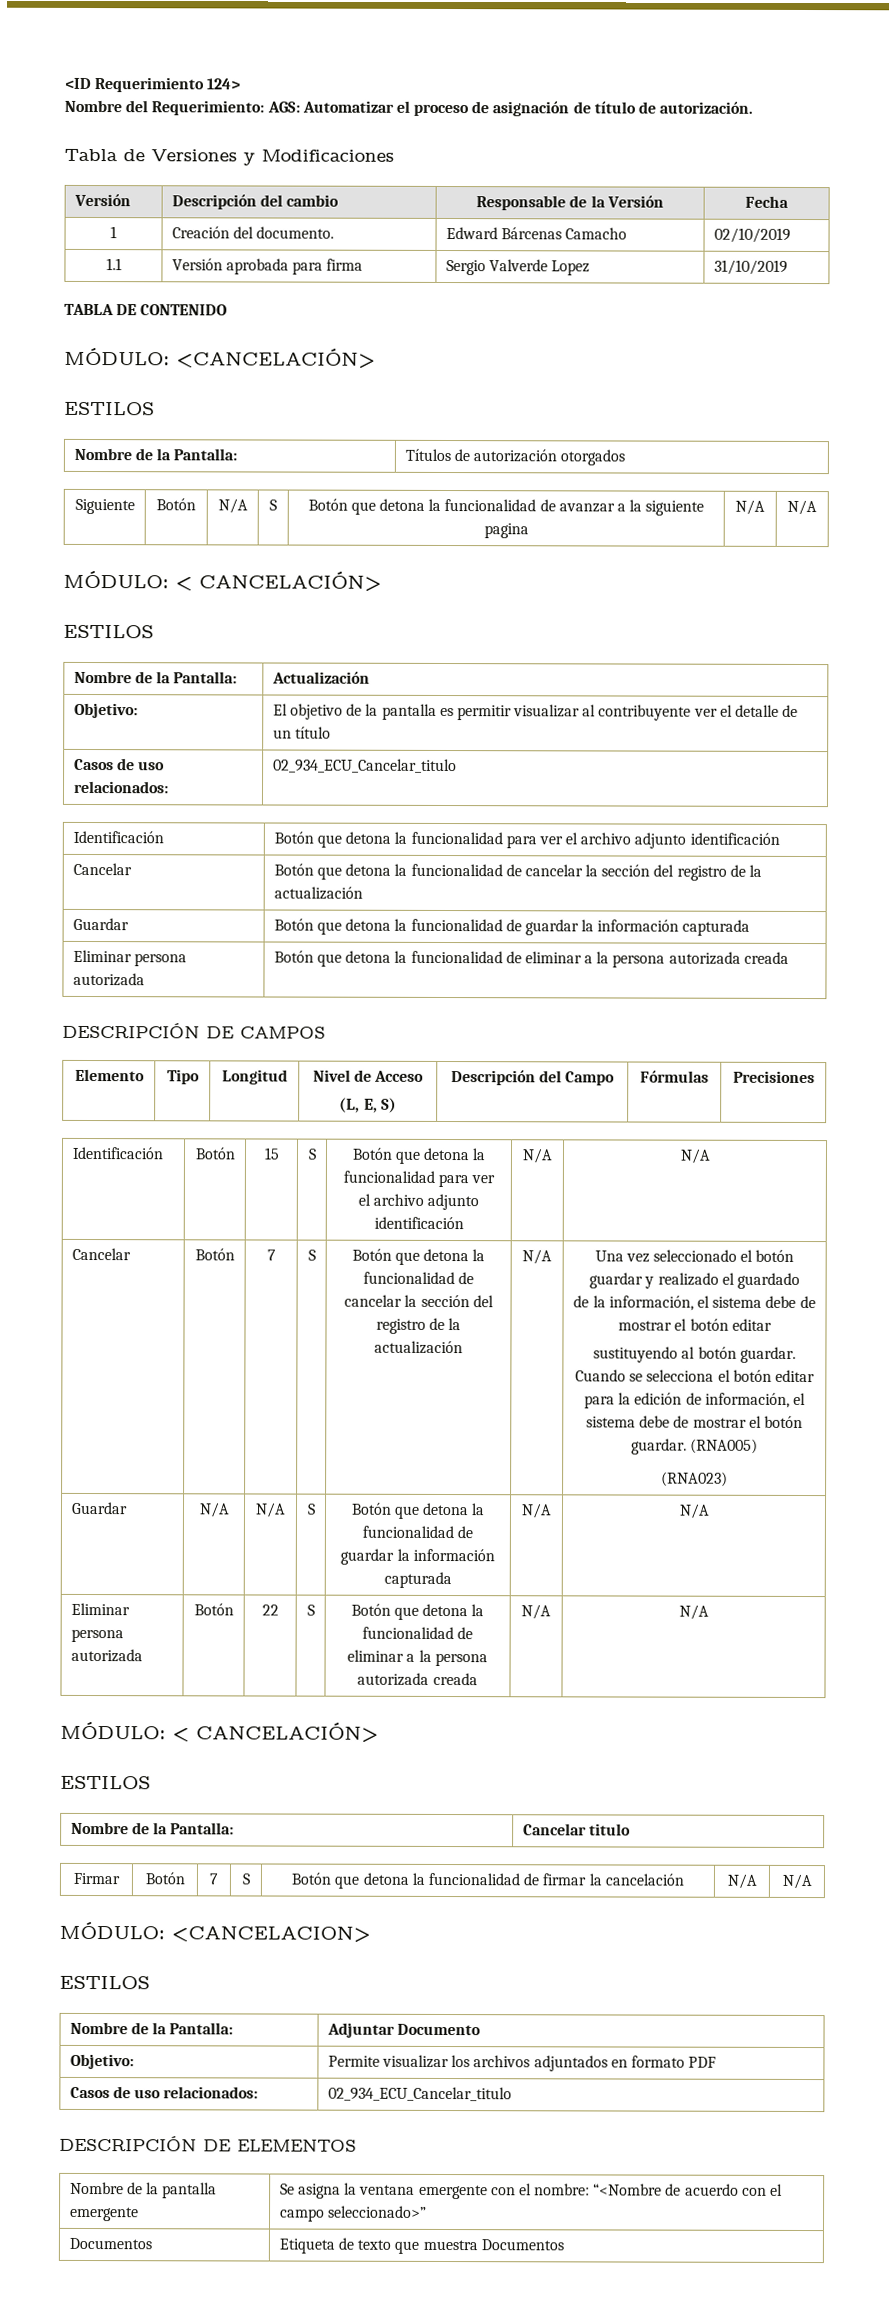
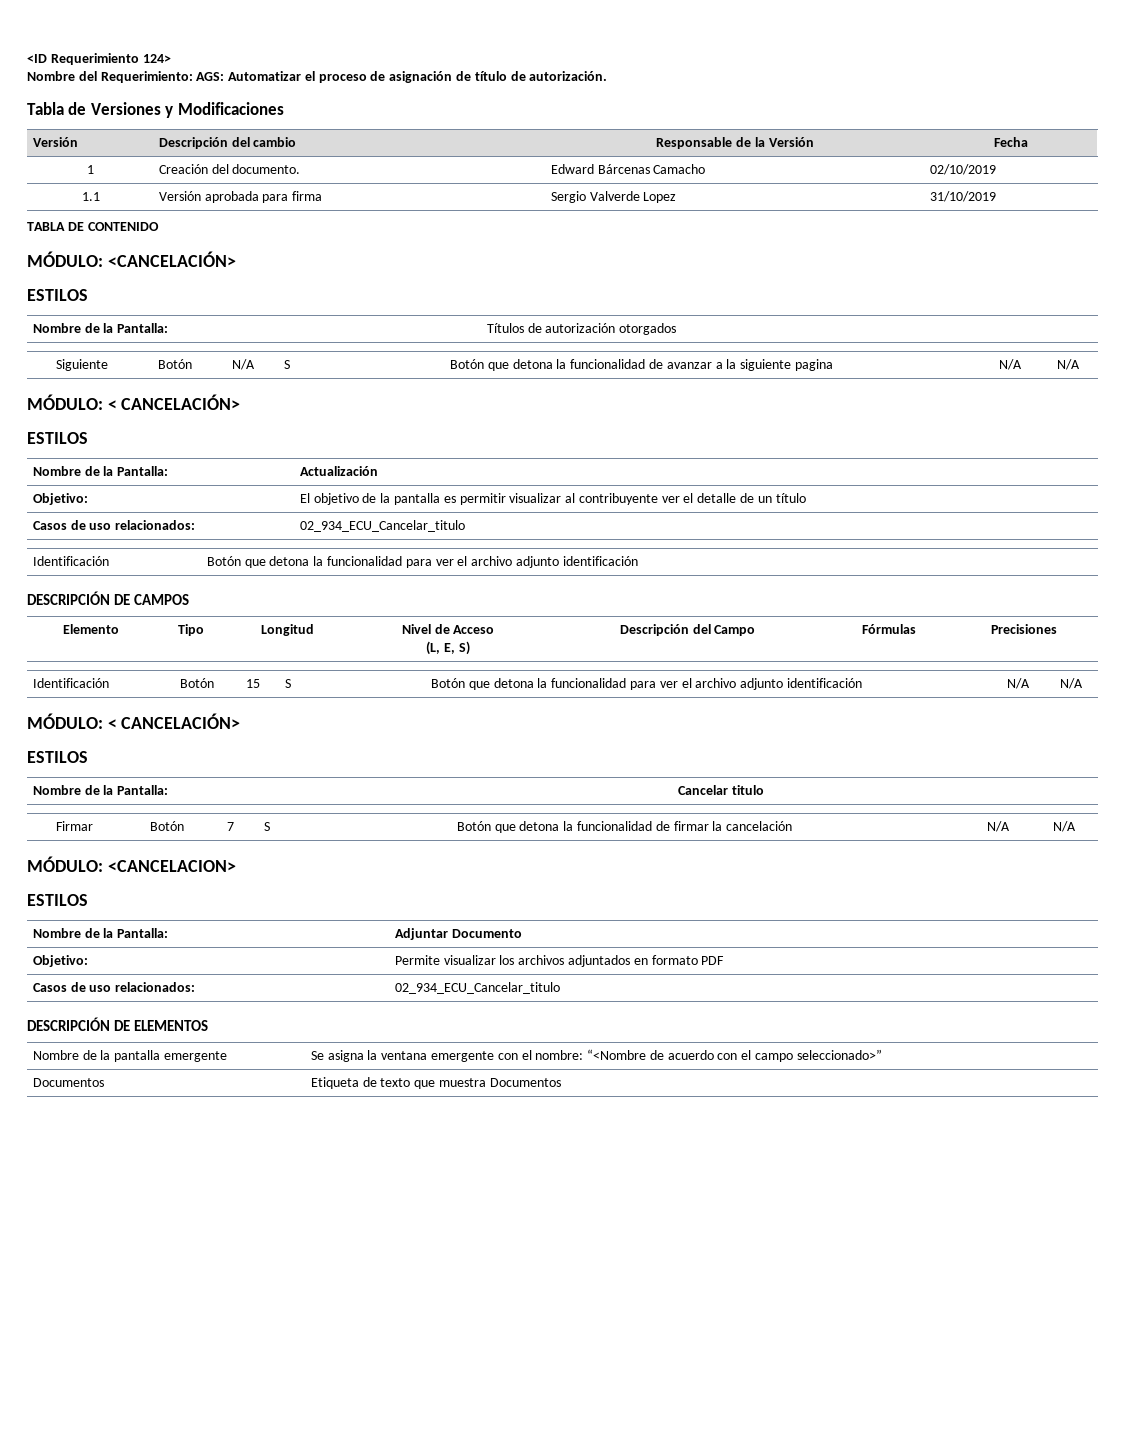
[72,862,132,876] [273,863,762,881] [273,886,363,900] [72,917,129,931] [273,918,751,936] [72,949,187,967] [72,972,145,987] [273,950,789,968] // Cancelar | Botón que detona la funcionalidad de cancelar la sección del registro de la actualización // Guardar | Botón que detona la funcionalidad de guardar la información capturada // Eliminar persona autorizada | Botón que detona la funcionalidad de eliminar a la persona autorizada creada -> (638, 561) none
[71,1247,131,1261] [194,1248,235,1261] [266,1249,276,1261] [307,1249,316,1261] [351,1248,486,1265] [362,1271,475,1285] [344,1294,494,1308] [375,1317,462,1334] [374,1340,463,1355] [522,1249,552,1265] [594,1249,795,1263] [589,1272,800,1289] [573,1295,816,1311] [618,1318,772,1331] [593,1346,796,1363] [575,1369,815,1383] [584,1392,806,1409] [586,1415,803,1428] [630,1438,759,1455] [661,1471,728,1487] [70,1501,128,1515] [198,1502,230,1518] [255,1502,286,1518] [306,1503,316,1515] [350,1502,486,1519] [361,1525,474,1539] [340,1548,495,1565] [383,1571,452,1589] [521,1503,552,1519] [678,1503,710,1519] [70,1602,130,1616] [70,1628,124,1643] [70,1648,143,1663] [193,1603,234,1616] [261,1604,279,1616] [306,1604,315,1616] [350,1603,485,1620] [361,1626,474,1640] [347,1649,488,1667] [357,1672,478,1686] [521,1604,551,1620] [678,1604,709,1620] // Cancelar | Botón | 7 | S | Botón que detona la funcionalidad de cancelar la sección del registro de la actualización | N/A | Una vez seleccionado el botón guardar y realizado el guardado // de la información, el sistema debe de mostrar el botón editar // sustituyendo al botón guardar. Cuando se selecciona el botón editar para la edición de información, el sistema debe de mostrar el botón guardar. (RNA005) // (RNA023) // Guardar | N/A | N/A | S | Botón que detona la funcionalidad de guardar la información capturada | N/A | N/A // Eliminar persona autorizada | Botón | 22 | S | Botón que detona la funcionalidad de eliminar a la persona autorizada creada | N/A | N/A -> (1083, 683) none

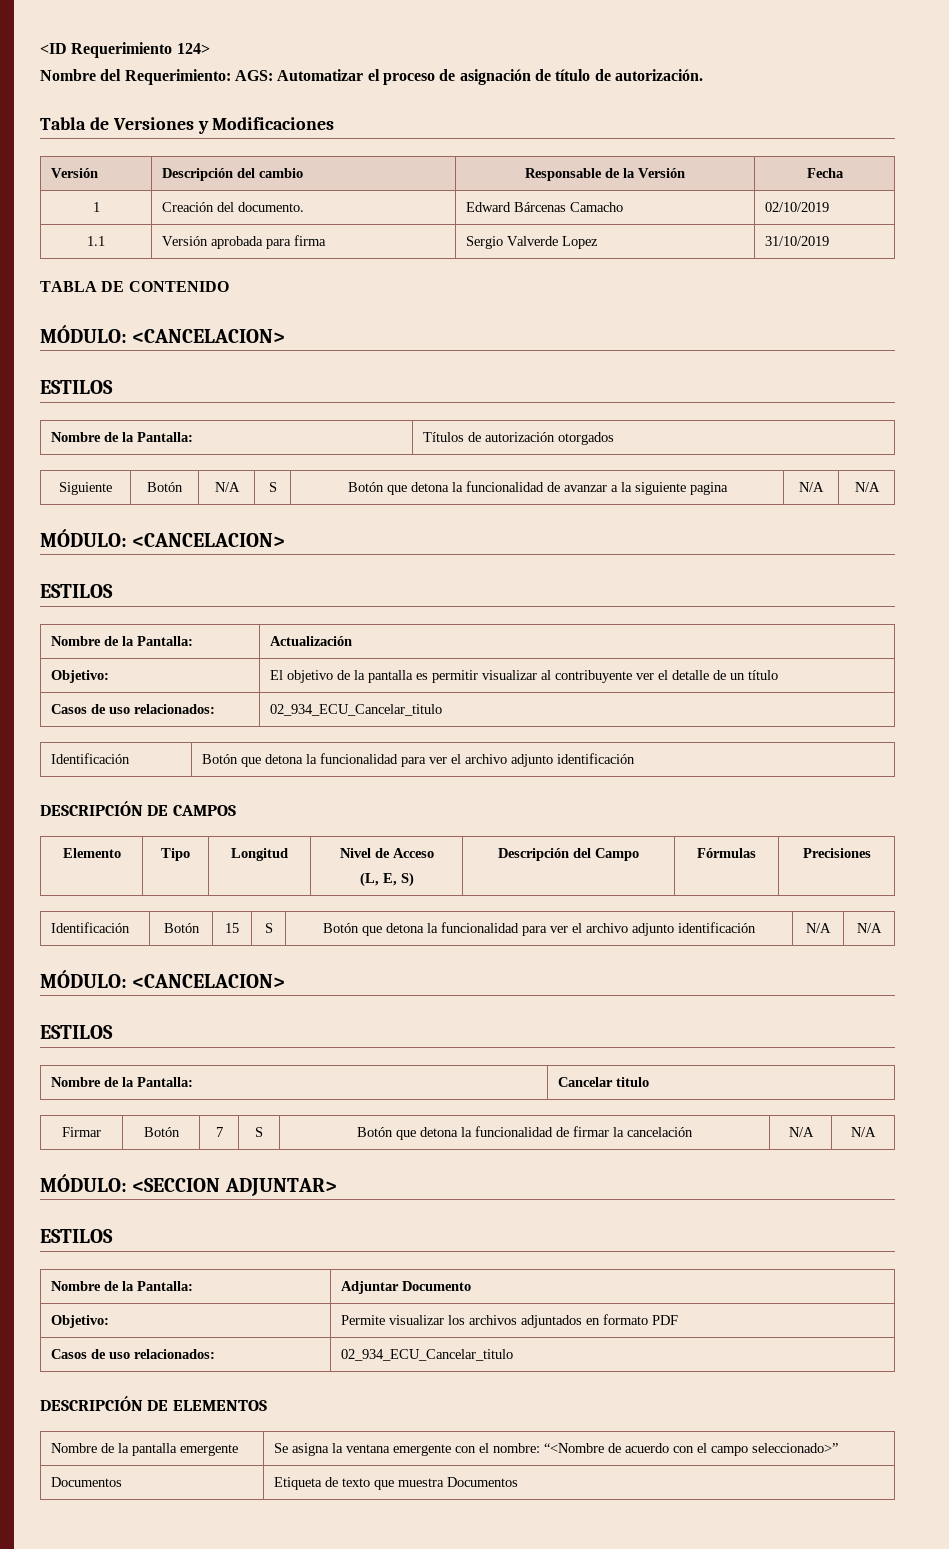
[107,251,236,267] <CANCELACIÓN> -> [132,329,286,343] <CANCELACION>
[107,394,241,410] < CANCELACIÓN> -> [132,533,286,547] <CANCELACION>
[107,713,241,729] < CANCELACIÓN> -> [132,974,286,988] <CANCELACION>
[107,860,236,872] <CANCELACION> -> [132,1178,337,1196] <SECCION ADJUNTAR>

